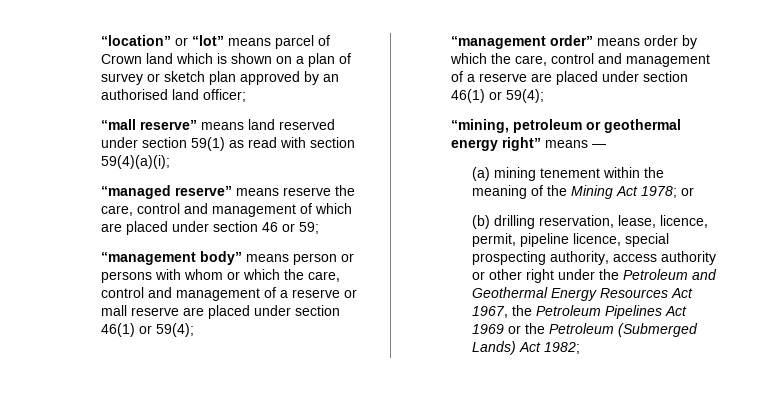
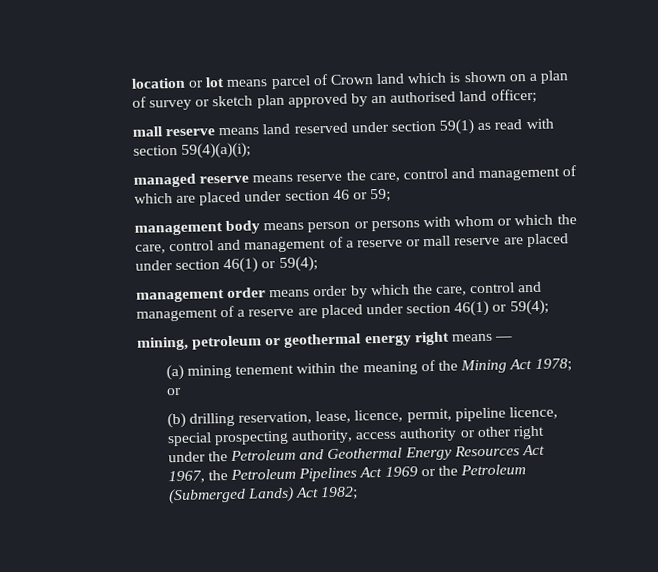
[100,35,224,46] “location” or “lot” -> [130,77,226,89] location or lot
[100,119,197,130] “mall reserve” -> [131,126,216,137] mall reserve
[100,185,232,199] “managed reserve” -> [132,173,249,188] managed reserve
[100,251,242,265] “management body” -> [133,220,260,236] management body
[450,35,593,49] “management order” -> [135,287,266,303] management order
[450,119,509,133] “mining, -> [135,336,189,351] mining,
[501,137,541,151] right” -> [413,331,450,346] right

